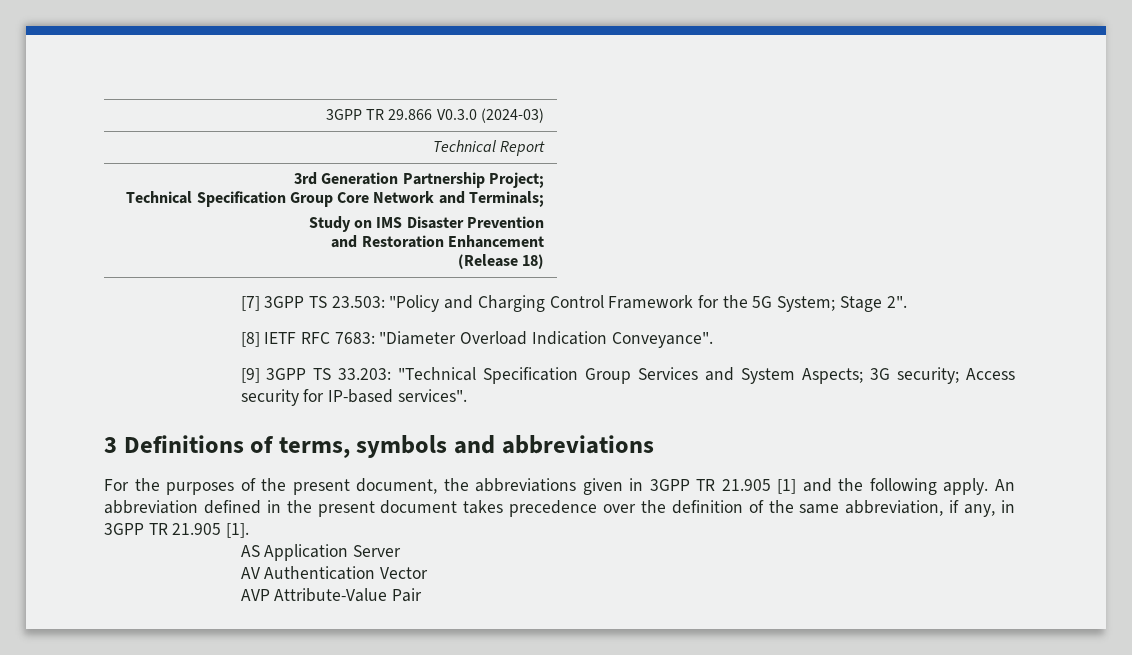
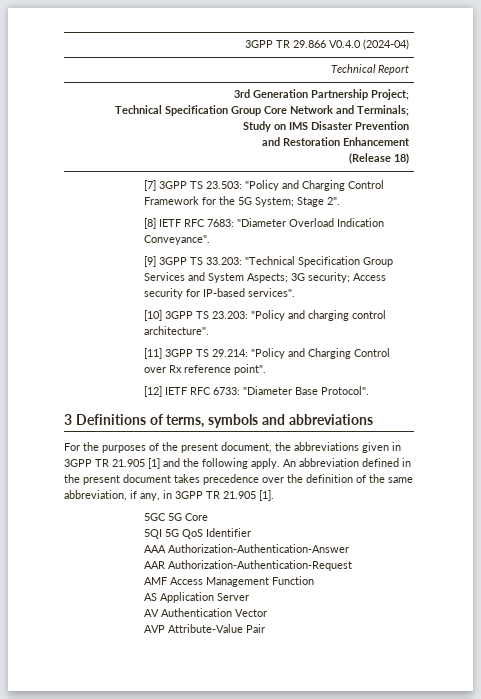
[436,108,545,123] V0.3.0 (2024-03) -> [329,39,410,50] V0.4.0 (2024-04)
(467, 395) none -> [144,310,387,321] [144,326,210,335] [144,348,391,359] [144,364,267,375] [144,386,370,397] // [10] 3GPP TS 23.203: "Policy and charging control architecture". // [11] 3GPP TS 29.214: "Policy and Charging Control over Rx reference point". // [12] IETF RFC 6733: "Diameter Base Protocol".
(250, 530) none -> [144,513,209,521] [144,528,252,539] [144,544,350,553] [144,560,353,571] [144,576,315,587] // 5GC 5G Core // 5QI 5G QoS Identifier // AAA Authorization-Authentication-Answer // AAR Authorization-Authentication-Request // AMF Access Management Function

